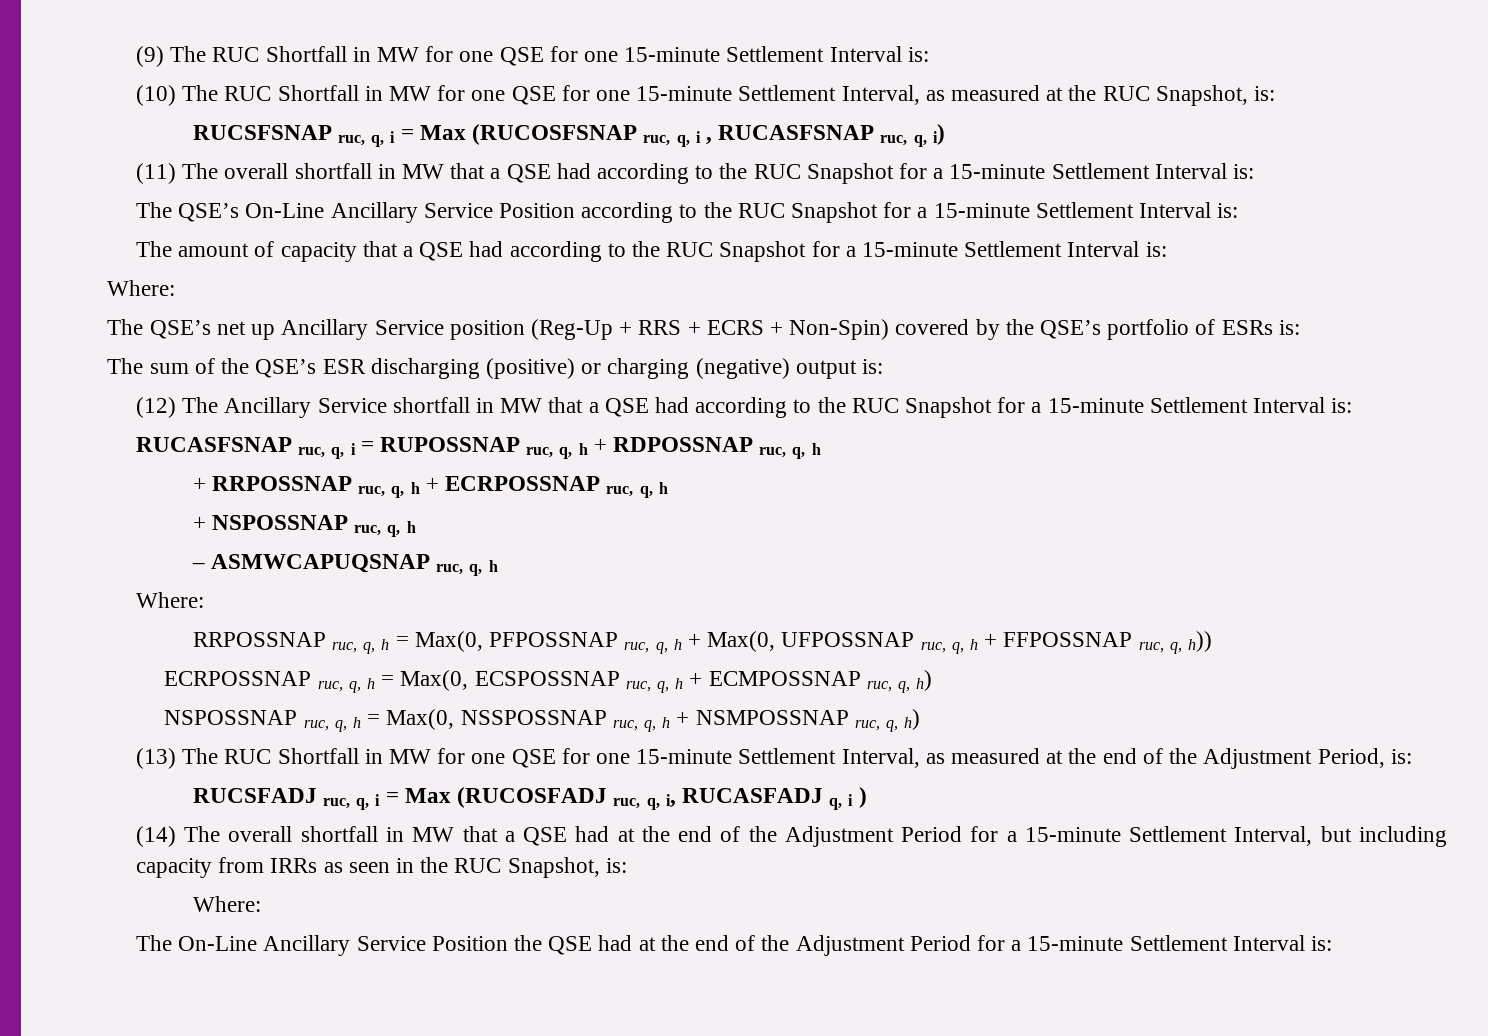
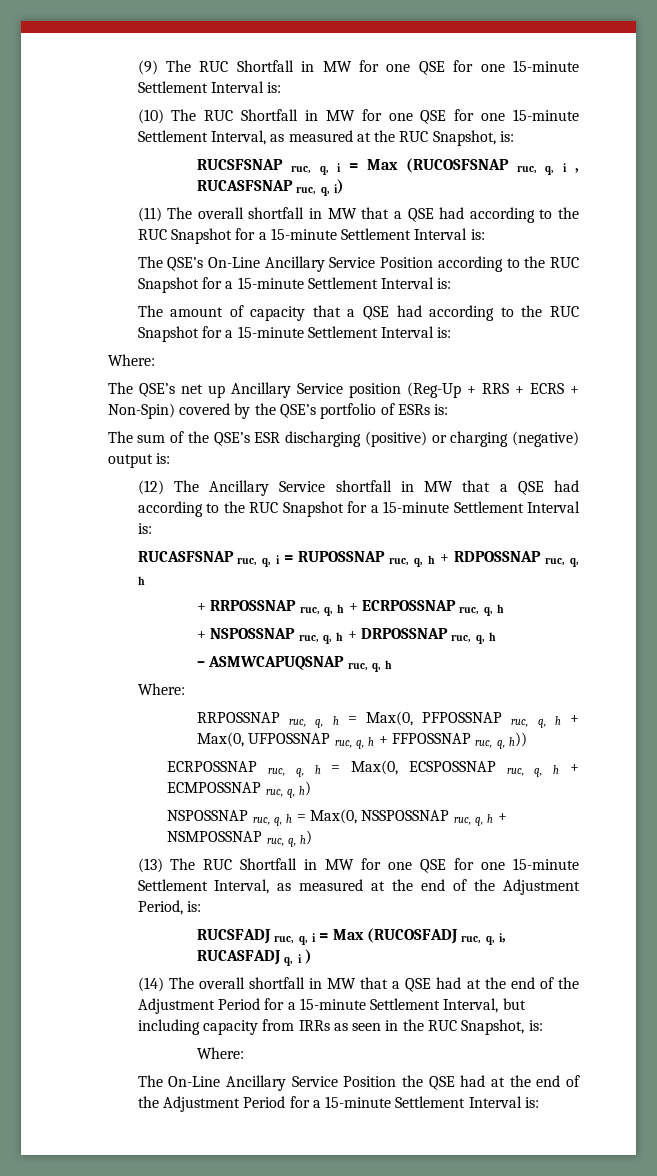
(416, 527) none -> [347,628,496,644] + DRPOSSNAP ruc, q, h

